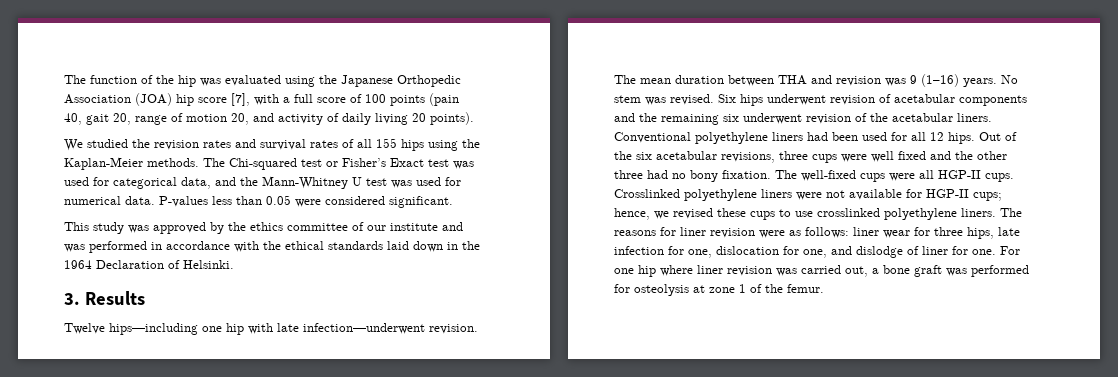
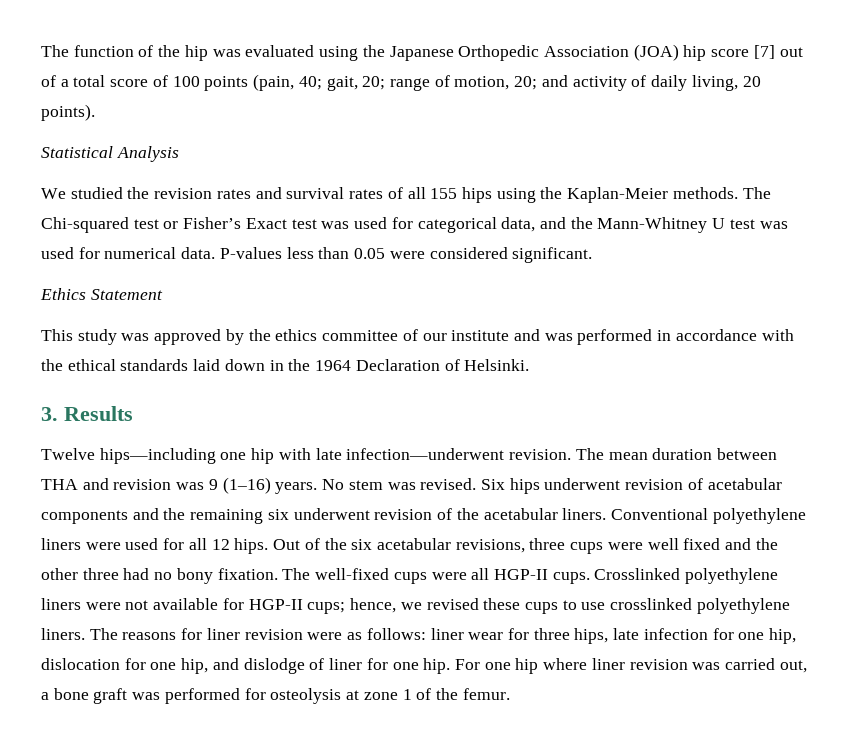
[231,93,459,106] [64,113,249,125] [7], with a full score of 100 points (pain 40, gait 20, range of motion 20, -> [753,45,803,59] [41,74,538,91] [7] out of a total score of 100 points (pain, 40; gait, 20; range of motion, 20;
[375,113,408,125] living -> [691,75,738,91] living,
(474, 118) none -> [41,146,179,162] // Statistical Analysis
(453, 202) none -> [40,288,163,300] // Ethics Statement
[807,132,858,141] had been -> [85,542,121,550] were
[688,246,827,258] one, dislocation for one, -> [738,628,797,644] [41,658,209,674] one hip, dislocation for one hip,
[972,249,996,255] one. -> [392,658,451,674] one hip.

